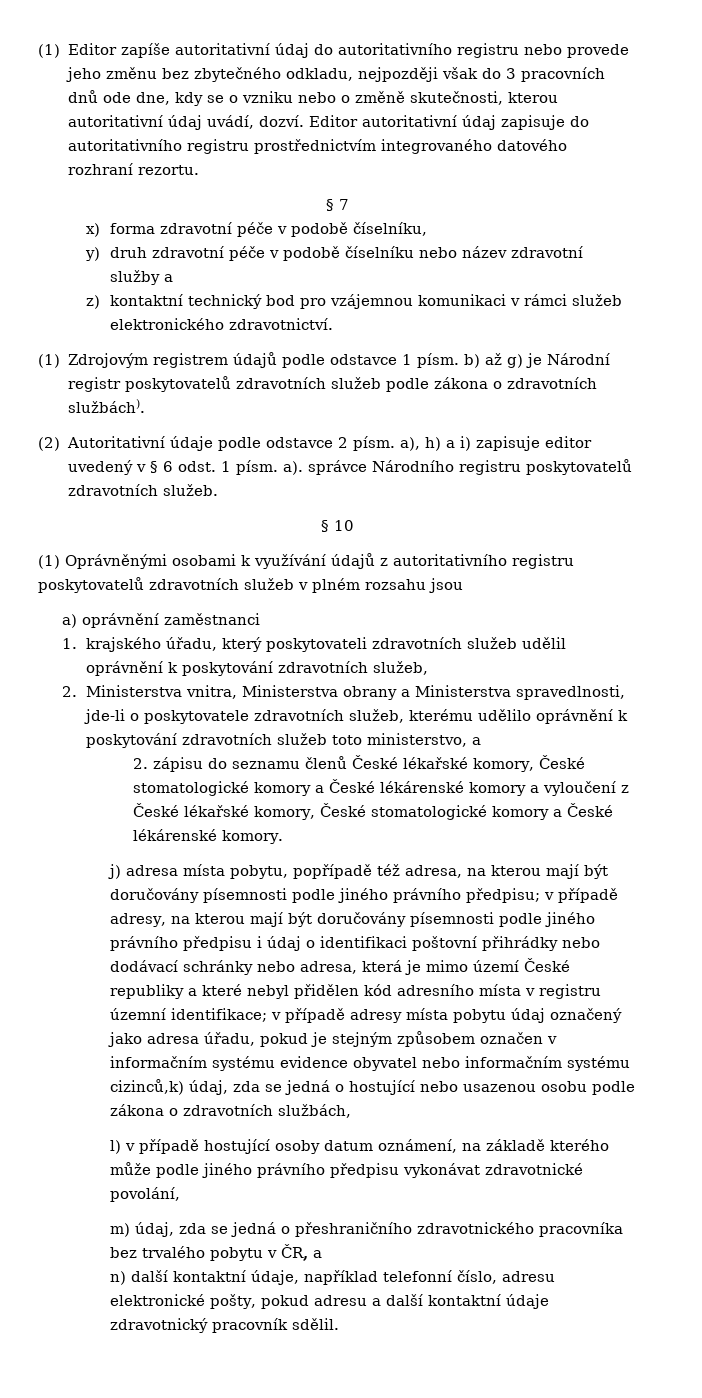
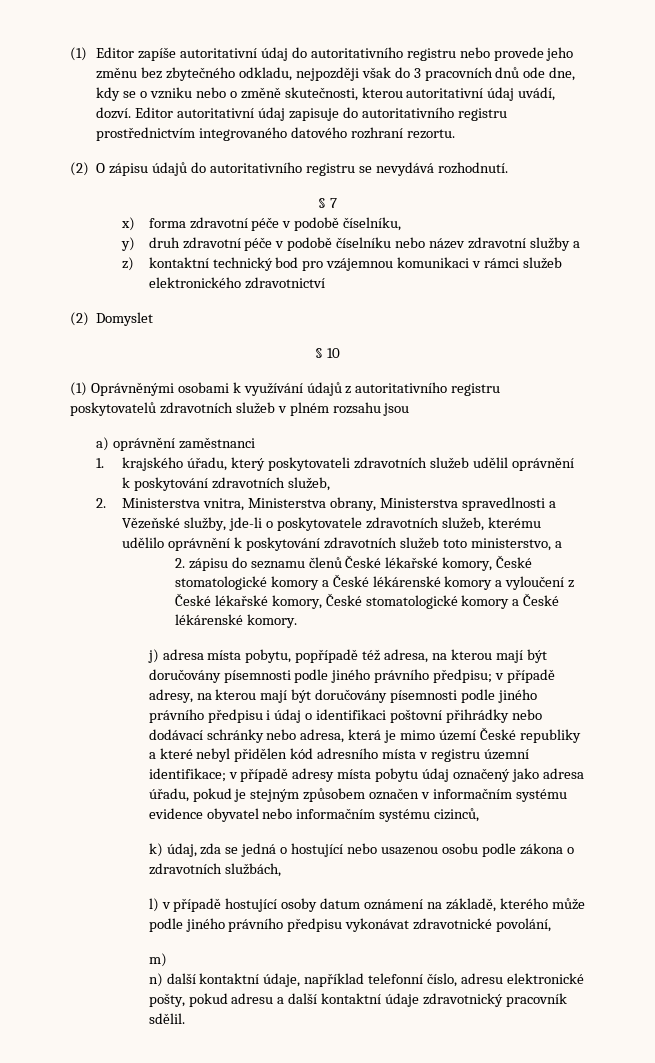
(199, 170) none -> [70,162,508,176] // (2) O zápisu údajů do autoritativního registru se nevydává rozhodnutí.
[228,318,333,330] [38,352,610,368] [67,376,597,392] [67,399,145,413] [38,436,592,451] [67,459,632,475] [67,484,218,496] zdravotnictví. // (1) Zdrojovým registrem údajů podle odstavce 1 písm. b) až g) je Národní registr poskytovatelů zdravotních služeb podle zákona o zdravotních službách). // (2) Autoritativní údaje podle odstavce 2 písm. a), h) a i) zapisuje editor uvedený v § 6 odst. 1 písm. a). správce Národního registru poskytovatelů zdravotních služeb. -> [244,277,325,289] [70,312,154,326] zdravotnictví // (2) Domyslet
[342,685,625,700] obrany a Ministerstva spravedlnosti, -> [330,497,556,511] [122,517,227,531] obrany, Ministerstva spravedlnosti a Vězeňské služby,
[109,1079,184,1095] cizinců,k) -> [434,808,480,822] [148,843,163,857] cizinců, // k)
[377,1139,545,1153] oznámení, na základě -> [364,898,496,912] oznámení na základě,
[134,1222,623,1237] [109,1244,322,1261] údaj, zda se jedná o přeshraničního zdravotnického pracovníka bez trvalého pobytu v ČR, a -> (167, 960) none

